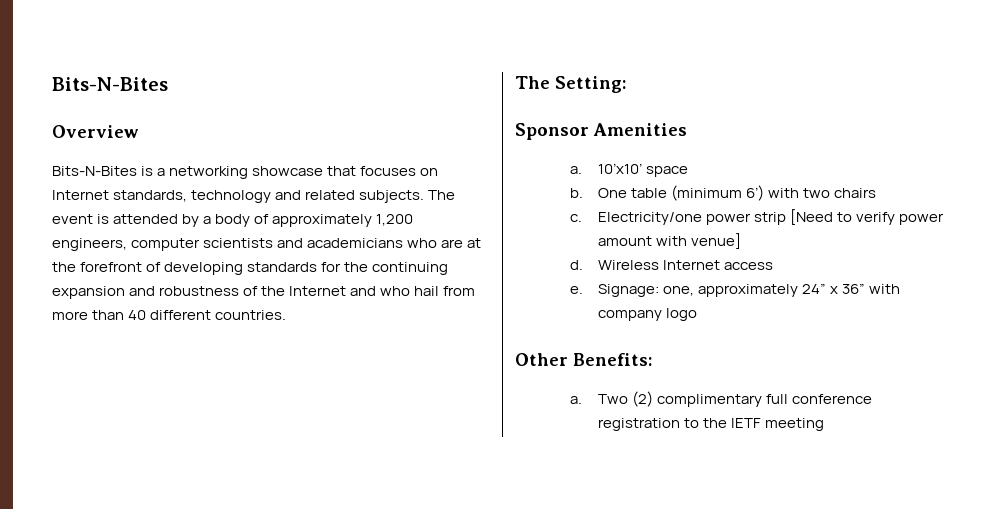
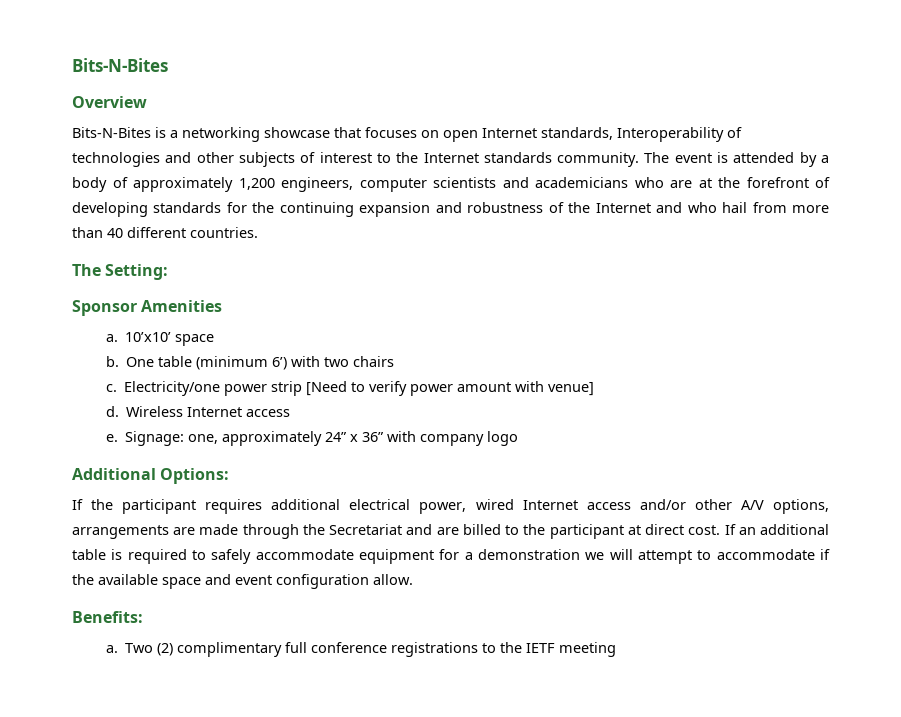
(439, 172) none -> [443,130,478,142] open
[191,190,425,203] technology and related subjects. -> [617,127,742,142] [72,152,640,167] Interoperability of technologies and other subjects of interest to the Internet standards community.
[515,353,568,366] Other -> [72,468,230,484] [72,499,830,514] [72,524,830,539] [72,549,831,564] [72,574,413,589] Additional Options: // If the participant requires additional electrical power, wired Internet access and/or other A/V options, arrangements are made through the Secretariat and are billed to the participant at direct cost. If an additional table is required to safely accommodate equipment for a demonstration we will attempt to accommodate if the available space and event configuration allow. //
[597,418,680,431] registration -> [390,642,478,657] registrations

